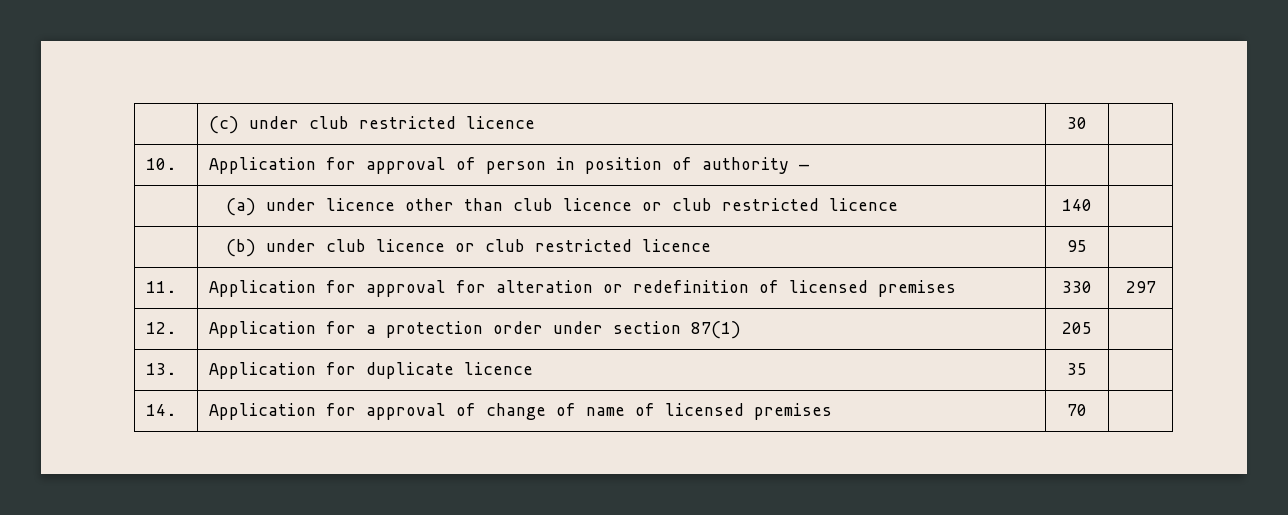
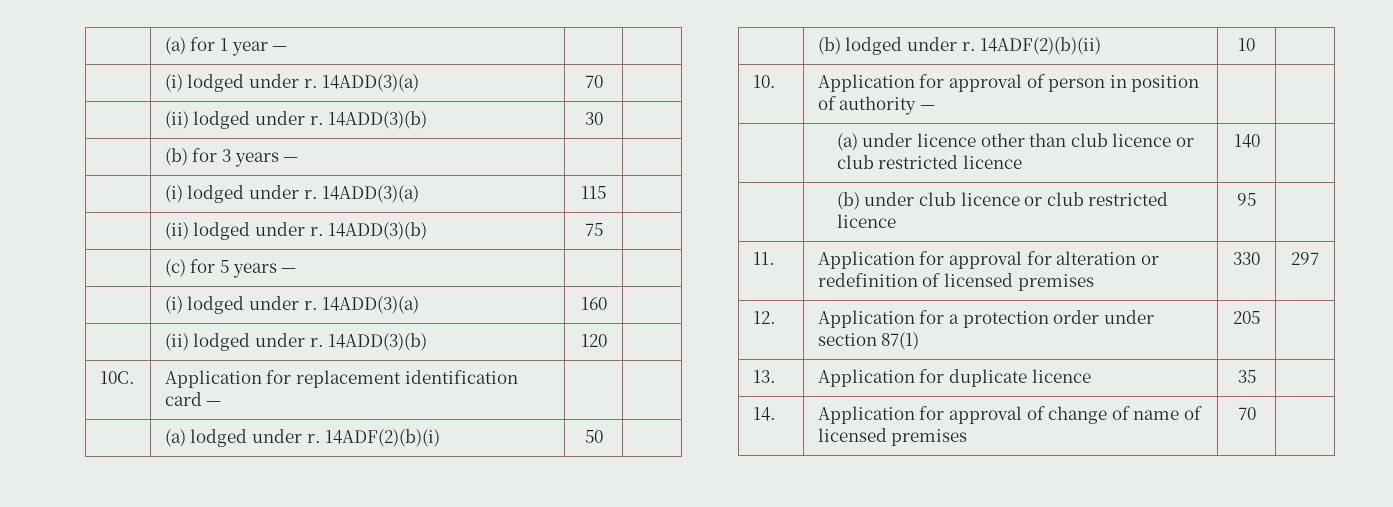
[208,116,535,134] [1067,117,1087,129] | (c) under club restricted licence | 30 -> [164,37,288,56] [164,74,420,92] [584,75,603,88] [164,111,428,129] [584,112,603,125] [164,148,299,167] [164,185,420,203] [581,186,606,199] [164,222,428,240] [584,223,603,236] [164,259,297,278] [164,296,420,314] [580,297,607,310] [164,333,428,351] [580,334,607,347] [99,371,135,384] [164,370,518,388] [164,392,222,406] [164,429,441,447] [584,430,603,443] [817,37,1102,55] [1238,38,1255,51] | (a) for 1 year — | | // | (i) lodged under r. 14ADD(3)(a) | 70 | // | (ii) lodged under r. 14ADD(3)(b) | 30 | // | (b) for 3 years — | | // | (i) lodged under r. 14ADD(3)(a) | 115 | // | (ii) lodged under r. 14ADD(3)(b) | 75 | // | (c) for 5 years — | | // | (i) lodged under r. 14ADD(3)(a) | 160 | // | (ii) lodged under r. 14ADD(3)(b) | 120 | // 10C. | Application for replacement identification card — | | // | (a) lodged under r. 14ADF(2)(b)(i) | 50 | // | (b) lodged under r. 14ADF(2)(b)(ii) | 10

